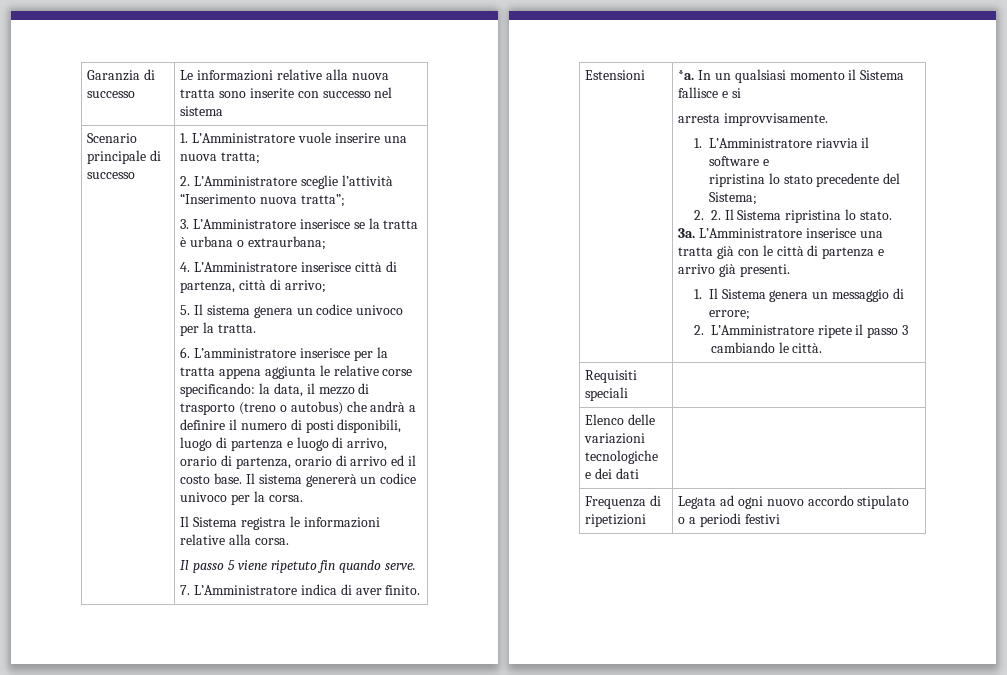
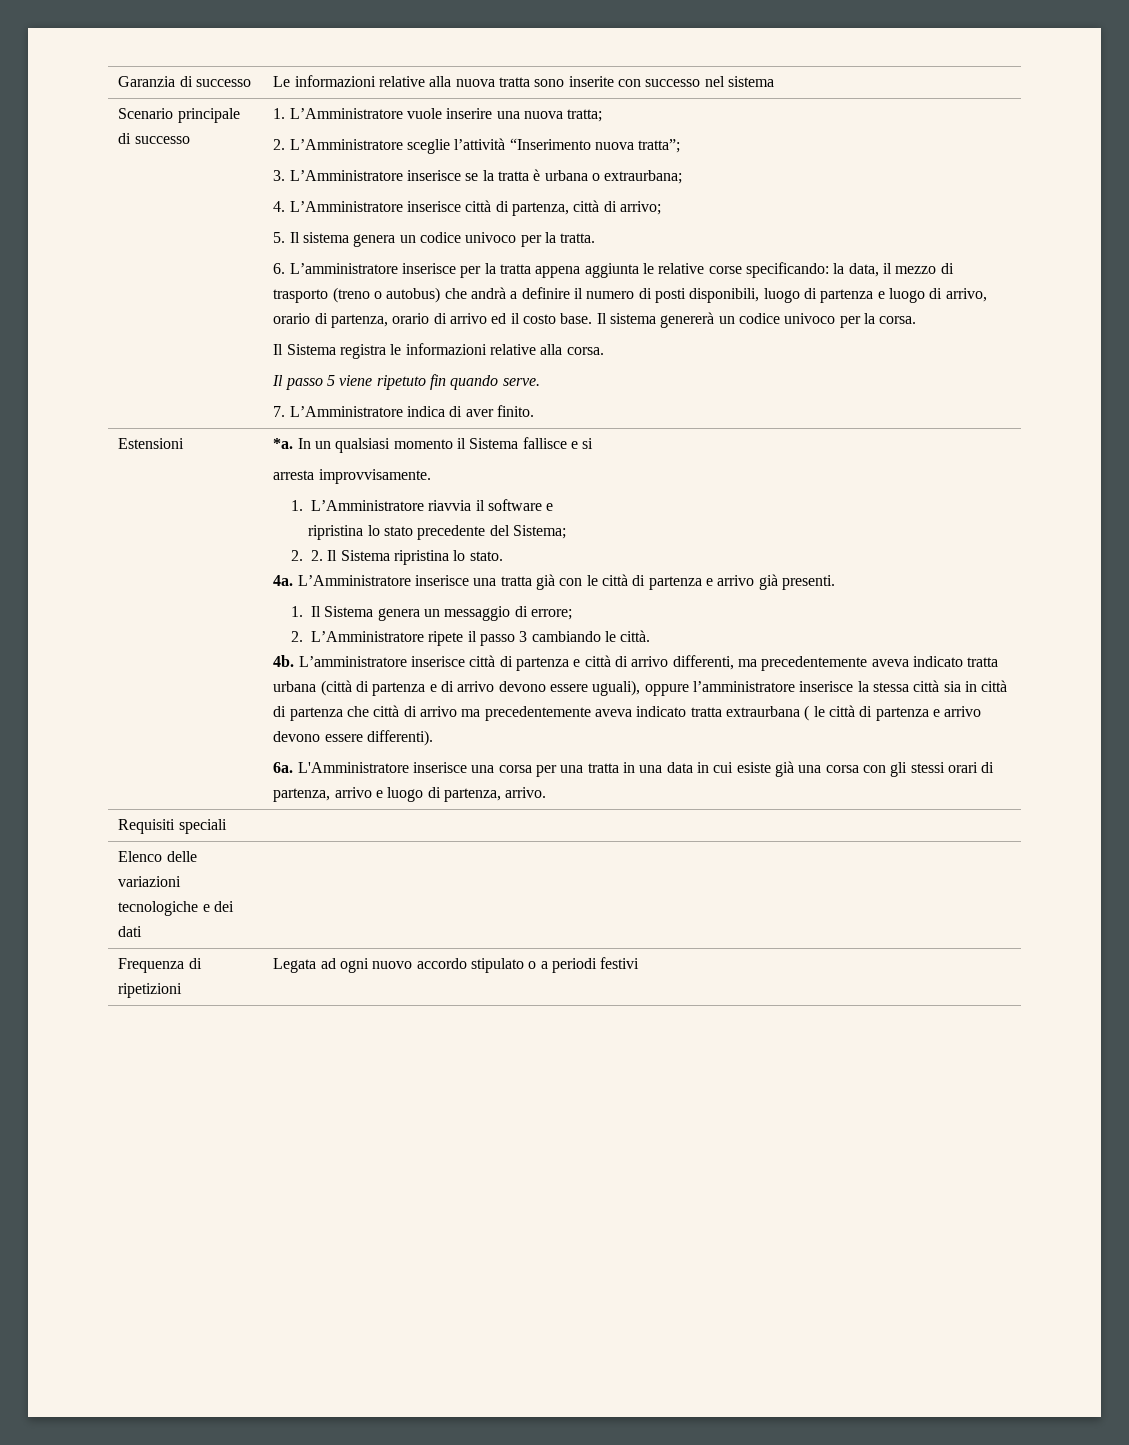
[678,228,696,238] 3a. -> [273,575,294,586] 4a.
(823, 348) none -> [273,655,999,671] [273,680,1008,696] [273,705,982,721] [273,730,434,746] [273,761,995,777] [273,787,547,802] // 4b. L’amministratore inserisce città di partenza e città di arrivo differenti, ma precedentemente aveva indicato tratta urbana (città di partenza e di arrivo devono essere uguali), oppure l’amministratore inserisce la stessa città sia in città di partenza che città di arrivo ma precedentemente aveva indicato tratta extraurbana ( le città di partenza e arrivo devono essere differenti). // 6a. L'Amministratore inserisce una corsa per una tratta in una data in cui esiste già una corsa con gli stessi orari di partenza, arrivo e luogo di partenza, arrivo.

